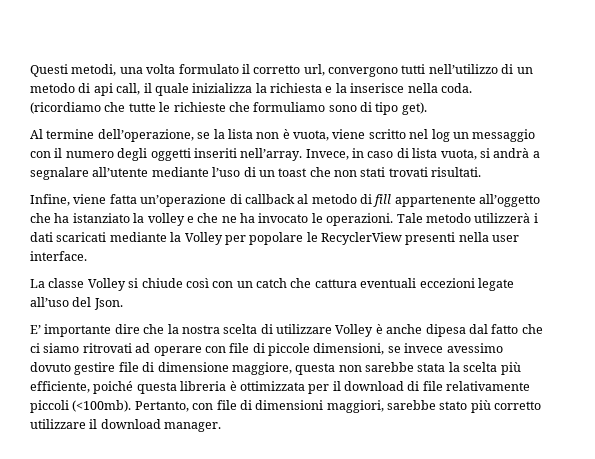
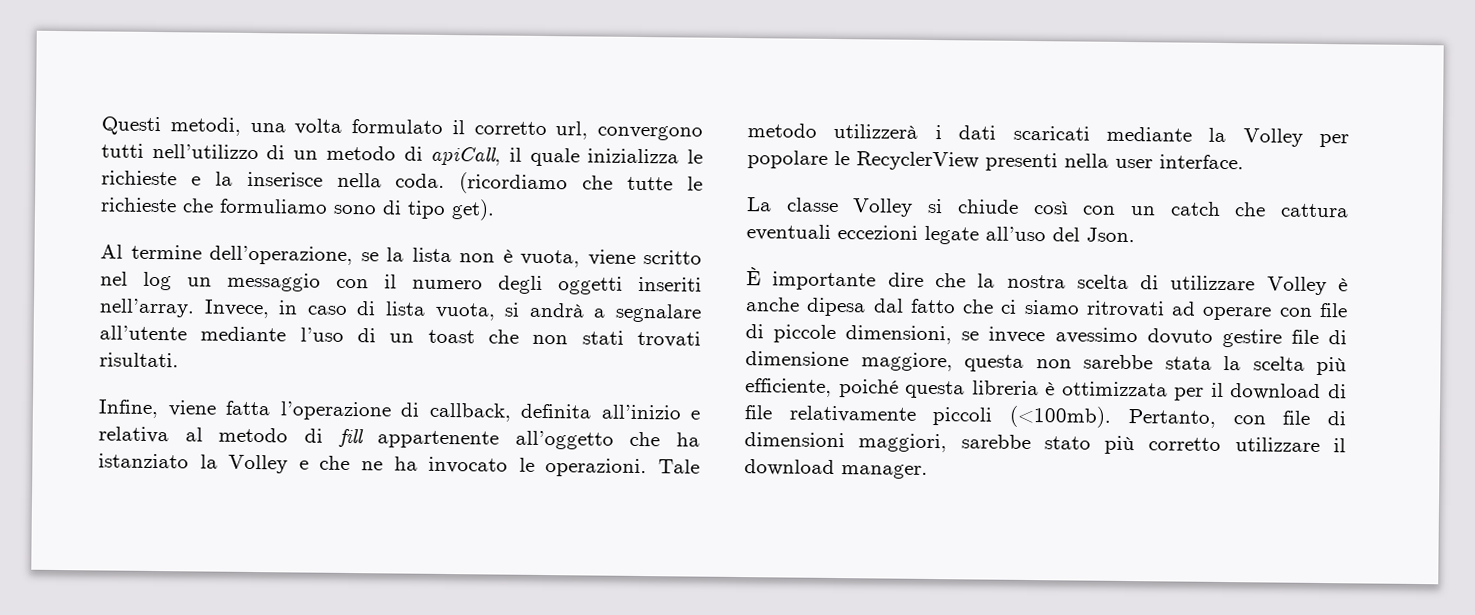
[93,83,141,96] api call, -> [430,145,502,166] apiCall,
[255,83,322,93] la richiesta -> [687,149,703,164] [101,170,177,186] le richieste
[140,194,295,207] un’operazione di callback -> [279,401,700,422] [98,426,169,444] l’operazione di callback, definita all’inizio e relativa
[147,213,185,226] volley -> [228,454,289,474] Volley
[30,325,41,334] E’ -> [746,267,761,286] È

